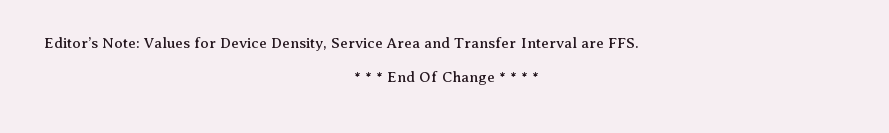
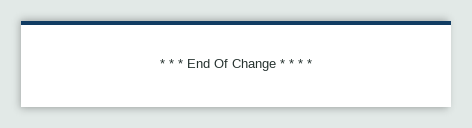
[44,37,639,51] Editor’s Note: Values for Device Density, Service Area and Transfer Interval are FFS. // -> (160, 63) none

